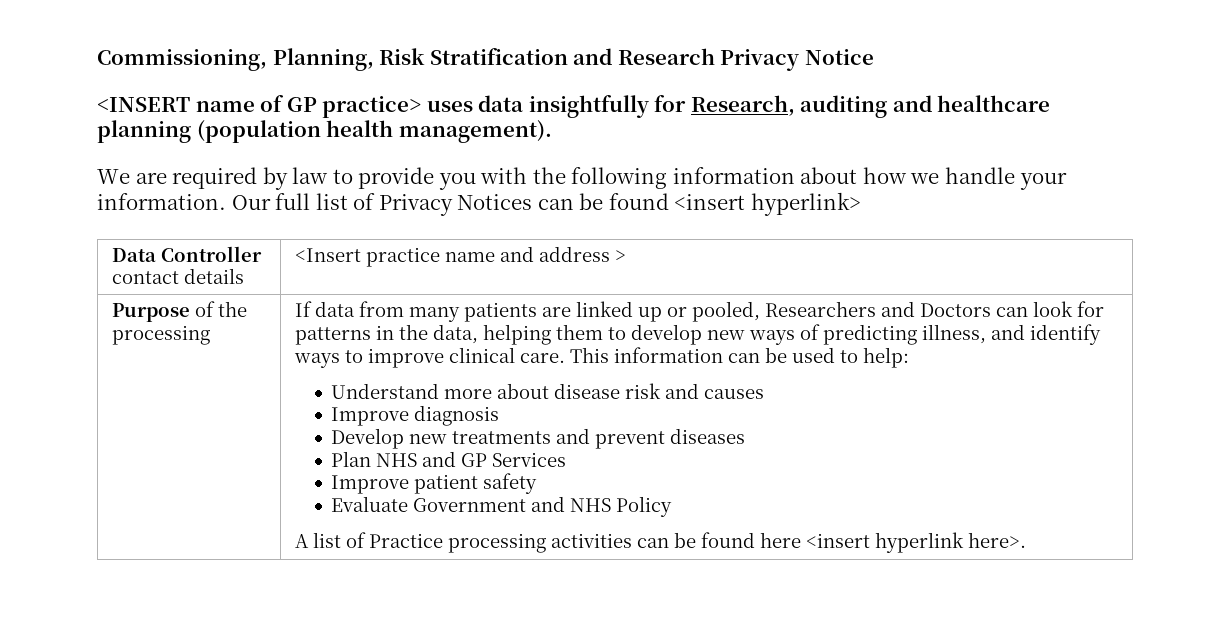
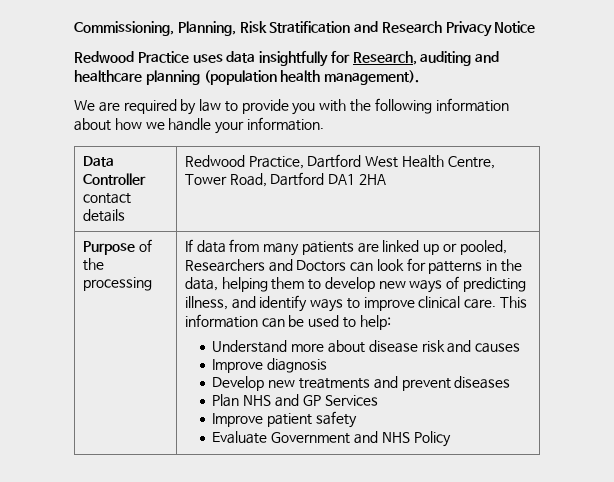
[97,95,422,118] <INSERT name of GP practice> -> [74,51,189,63] Redwood Practice
[231,192,861,216] [111,246,262,262] [111,268,244,284] [294,246,626,267] Our full list of Privacy Notices can be found <insert hyperlink> // Data Controller contact details | <Insert practice name and address > -> [82,156,114,167] [82,173,146,185] [82,193,131,204] [82,209,125,222] [184,154,495,169] [184,172,386,187] // Data Controller contact details | Redwood Practice, Dartford West Health Centre, Tower Road, Dartford DA1 2HA
[294,532,1026,553] // A list of Practice processing activities can be found here <insert hyperlink here>. -> (451, 439) none

